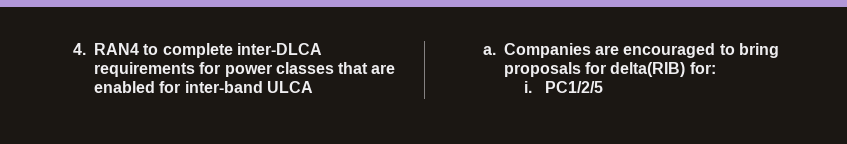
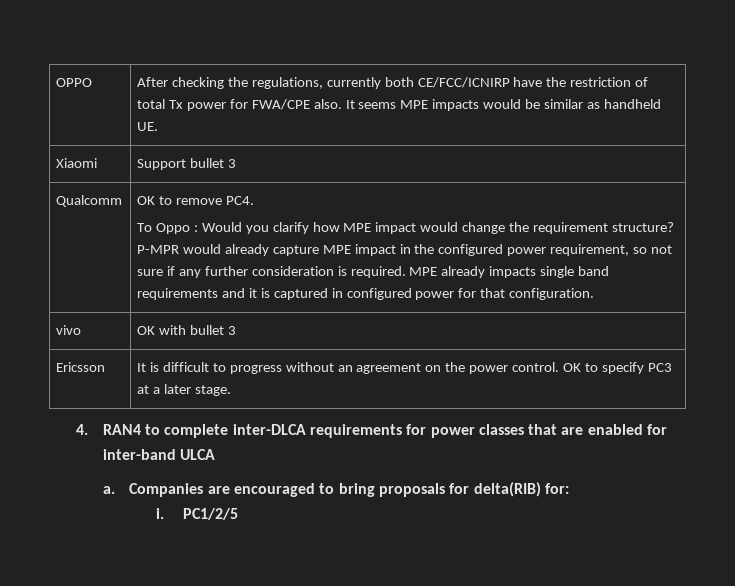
(72, 49) none -> [56,78,93,87] [137,77,649,89] [137,99,661,111] [137,122,159,131] [56,158,98,168] [137,158,236,170] [56,195,123,207] [137,196,254,205] [137,222,674,234] [137,244,673,256] [137,266,610,278] [137,288,595,300] [56,325,82,335] [137,325,236,335] [56,362,106,372] [137,362,672,374] [137,384,231,396] OPPO | After checking the regulations, currently both CE/FCC/ICNIRP have the restriction of total Tx power for FWA/CPE also. It seems MPE impacts would be similar as handheld UE. // Xiaomi | Support bullet 3 // Qualcomm | OK to remove PC4. // To Oppo : Would you clarify how MPE impact would change the requirement structure? P-MPR would already capture MPE impact in the configured power requirement, so not sure if any further consideration is required. MPE already impacts single band requirements and it is captured in configured power for that configuration. // vivo | OK with bullet 3 // Ericsson | It is difficult to progress without an agreement on the power control. OK to specify PC3 at a later stage. //

